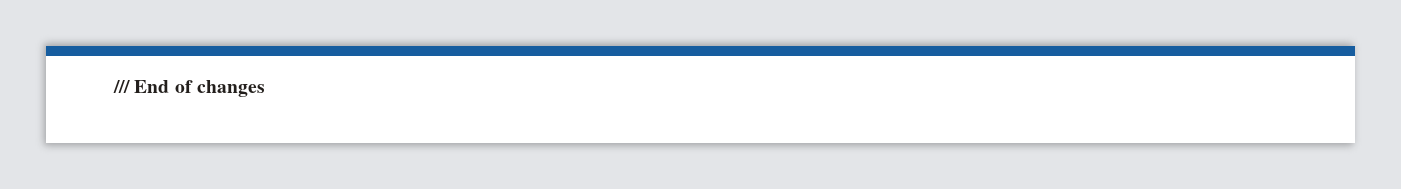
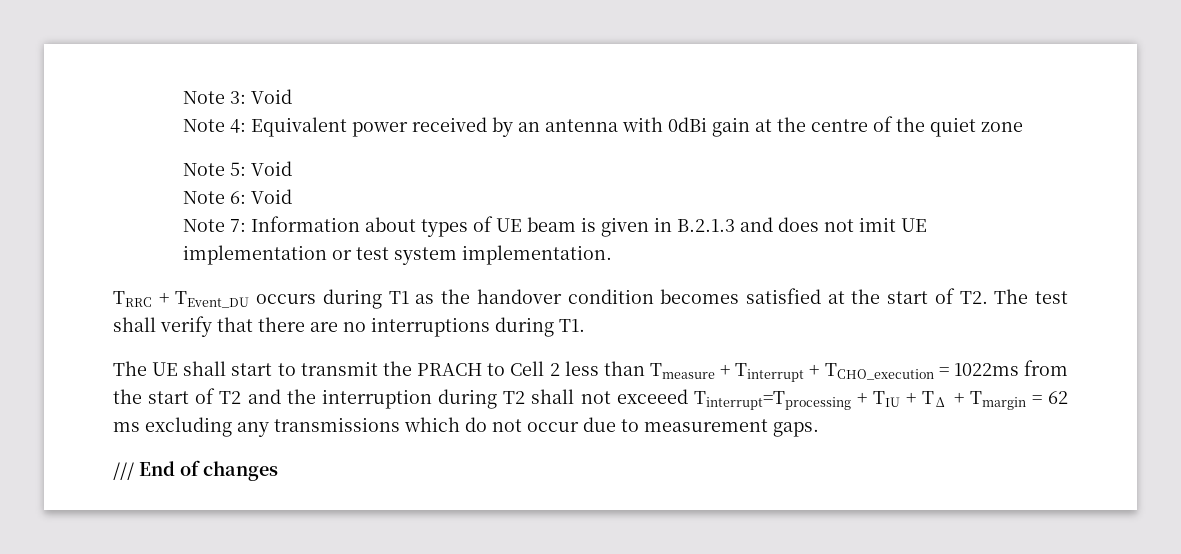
(113, 86) none -> [183,89,293,104] [183,116,1024,137] [183,161,293,176] [183,189,293,204] [183,216,928,237] [183,245,613,265] [113,288,1068,309] [113,316,585,337] [113,360,1068,382] [113,388,1068,410] [113,417,819,437] Note 3: Void // Note 4: Equivalent power received by an antenna with 0dBi gain at the centre of the quiet zone // Note 5: Void // Note 6: Void // Note 7: Information about types of UE beam is given in B.2.1.3 and does not imit UE implementation or test system implementation. // TRRC + TEvent_DU occurs during T1 as the handover condition becomes satisfied at the start of T2. The test shall verify that there are no interruptions during T1. // The UE shall start to transmit the PRACH to Cell 2 less than Tmeasure + Tinterrupt + TCHO_execution = 1022ms from the start of T2 and the interruption during T2 shall not exceeed Tinterrupt=Tprocessing + TIU + T∆ + Tmargin = 62 ms excluding any transmissions which do not occur due to measurement gaps. //

